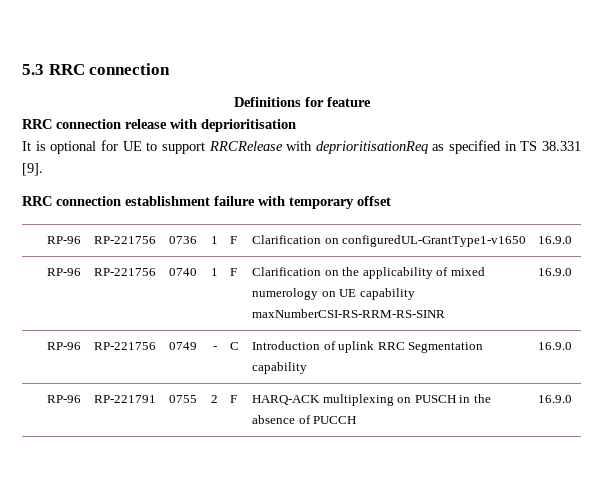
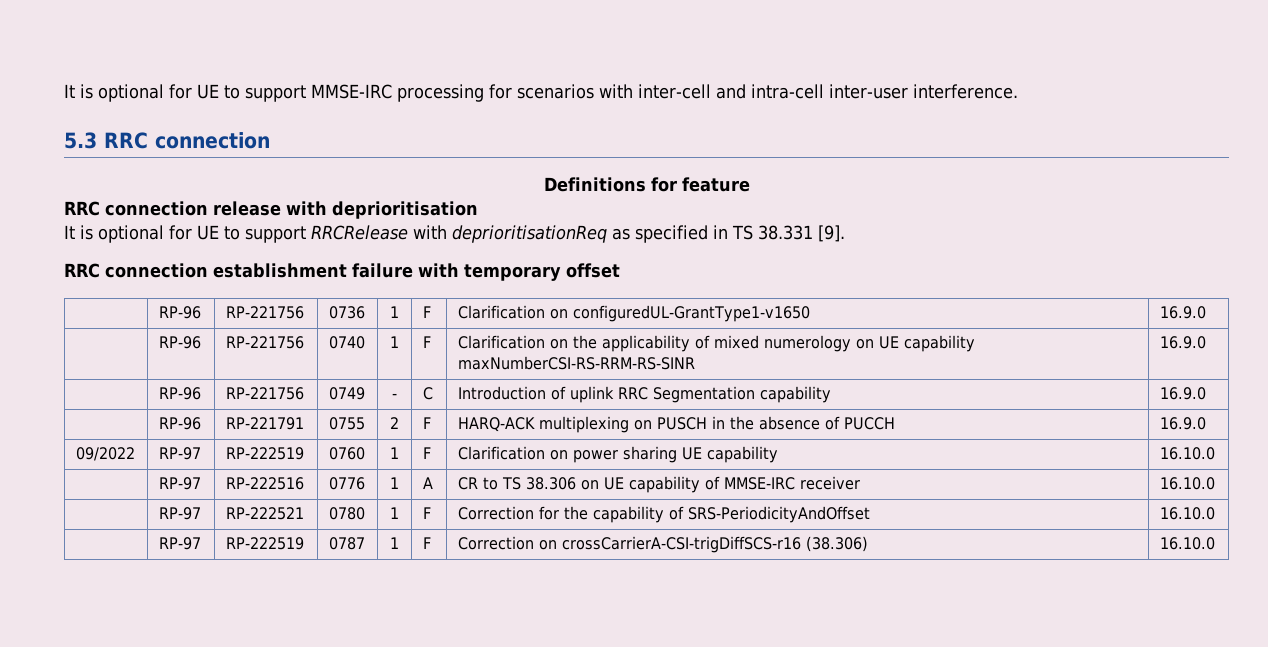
(22, 69) none -> [64,84,1018,102] It is optional for UE to support MMSE-IRC processing for scenarios with inter-cell and intra-cell inter-user interference. //
(573, 399) none -> [75,447,135,461] [158,447,201,460] [225,447,304,460] [328,447,365,460] [390,447,399,459] [422,447,431,459] [457,446,778,463] [1159,447,1215,460] [158,477,201,490] [225,477,304,490] [328,477,365,490] [390,477,399,489] [422,477,433,489] [457,476,860,493] [1159,477,1215,490] [158,507,201,520] [225,507,304,520] [328,507,365,520] [390,507,399,519] [422,507,431,519] [457,506,870,523] [1159,507,1215,520] [158,537,201,550] [225,537,304,550] [328,537,365,550] [390,537,399,549] [422,537,431,549] [457,536,868,553] [1159,537,1215,550] // 09/2022 | RP-97 | RP-222519 | 0760 | 1 | F | Clarification on power sharing UE capability | 16.10.0 // | RP-97 | RP-222516 | 0776 | 1 | A | CR to TS 38.306 on UE capability of MMSE-IRC receiver | 16.10.0 // | RP-97 | RP-222521 | 0780 | 1 | F | Correction for the capability of SRS-PeriodicityAndOffset | 16.10.0 // | RP-97 | RP-222519 | 0787 | 1 | F | Correction on crossCarrierA-CSI-trigDiffSCS-r16 (38.306) | 16.10.0

